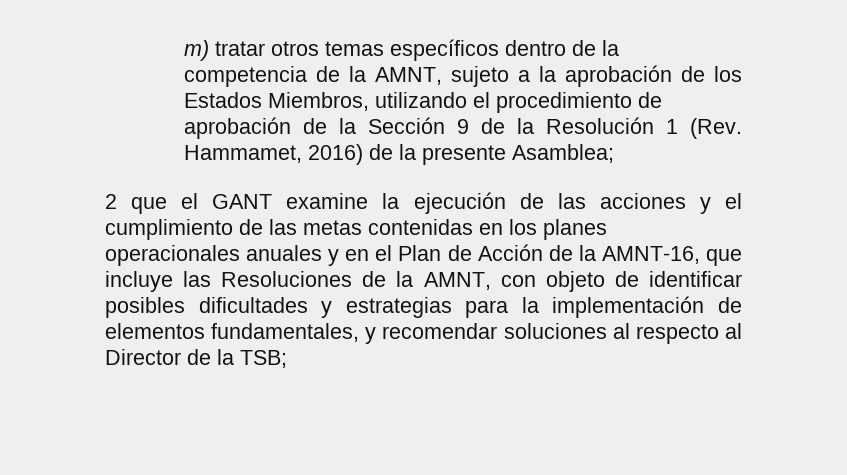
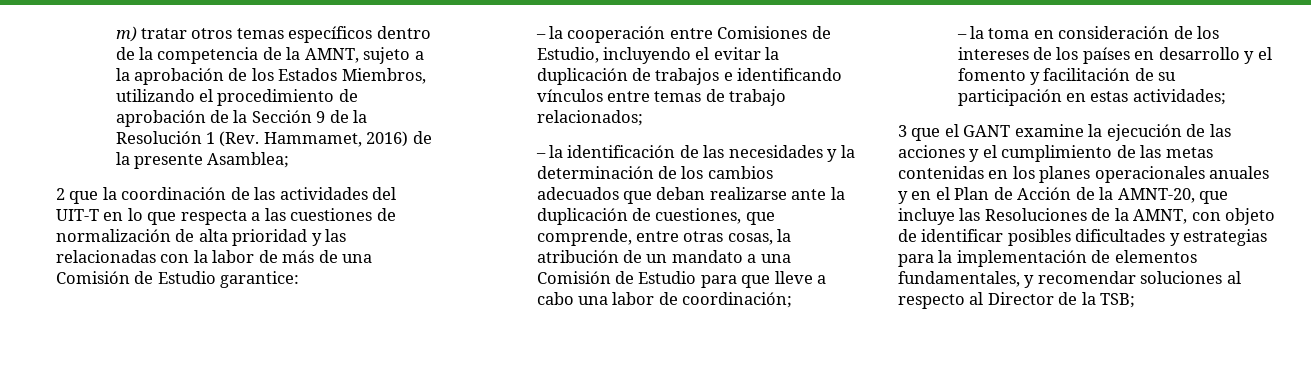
(168, 205) none -> [102,187,397,200] [56,208,396,225] [56,229,347,246] [56,250,373,263] [56,271,300,288] [535,26,831,43] [536,47,780,64] [536,68,843,85] [536,89,787,106] [536,110,643,126] [535,145,855,162] [536,166,773,179] [536,187,845,204] [536,208,775,225] [536,229,792,246] [536,250,791,263] [536,271,827,288] [536,292,793,308] [956,26,1220,39] [957,47,1272,64] [957,68,1177,85] [957,89,1226,106] [898,125,941,141] la coordinación de las actividades del UIT-T en lo que respecta a las cuestiones de normalización de alta prioridad y las relacionadas con la labor de más de una Comisión de Estudio garantice: // – la cooperación entre Comisiones de Estudio, incluyendo el evitar la duplicación de trabajos e identificando vínculos entre temas de trabajo relacionados; // – la identificación de las necesidades y la determinación de los cambios adecuados que deban realizarse ante la duplicación de cuestiones, que comprende, entre otras cosas, la atribución de un mandato a una Comisión de Estudio para que lleve a cabo una labor de coordinación; // – la toma en consideración de los intereses de los países en desarrollo y el fomento y facilitación de su participación en estas actividades; // 3 que
[601,246,700,264] AMNT-16, -> [1117,188,1195,203] AMNT-20,

